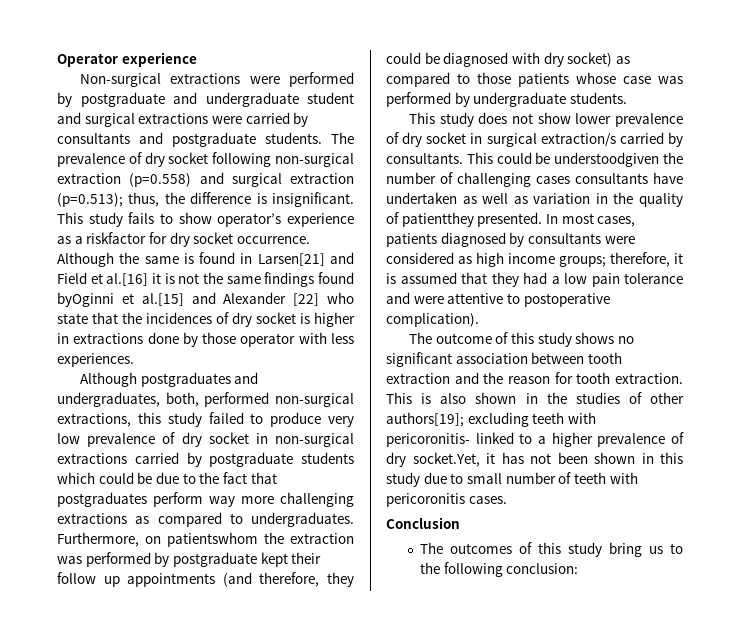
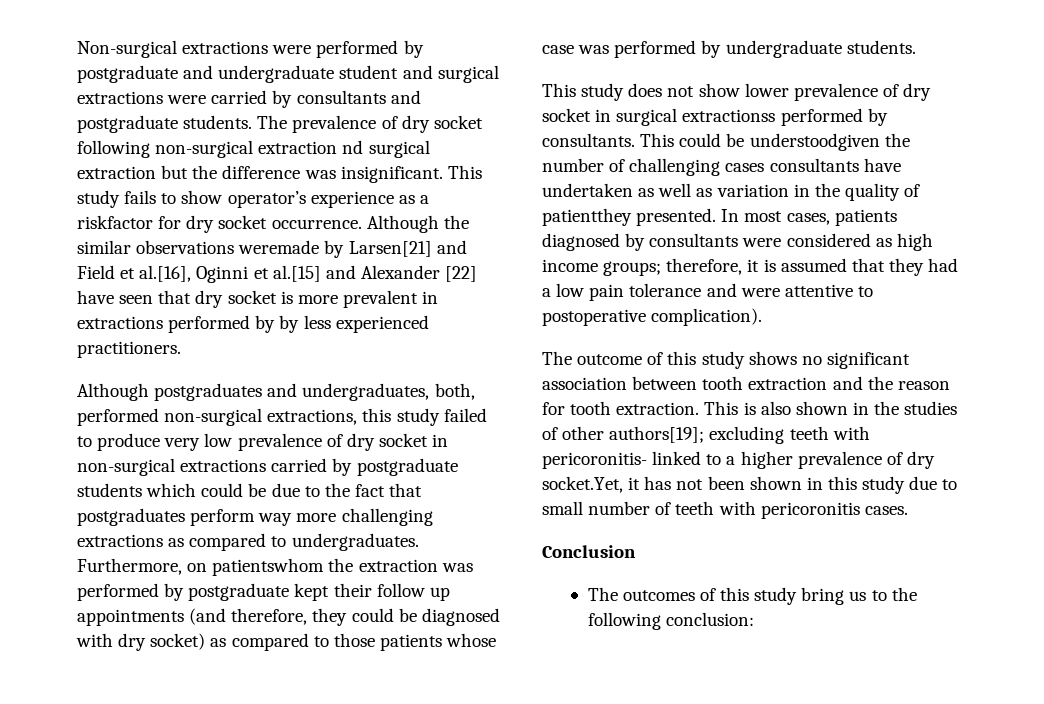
[57,52,197,67] Operator experience // -> (77, 49) none
[129,172,354,187] [57,192,160,207] (p=0.558) and surgical extraction (p=0.513); thus, -> [342,140,430,158] [77,165,189,179] nd surgical extraction but
[256,193,267,204] is -> [304,170,336,179] was
[144,252,354,266] [57,272,354,287] [57,292,114,307] same is found in Larsen[21] and Field et al.[16] it is not the same findings found byOginni -> [77,240,467,258] [77,265,249,283] similar observations weremade by Larsen[21] and Field et al.[16], Oginni
[327,292,354,304] [57,312,355,327] [57,332,354,347] [57,353,134,367] who state that the incidences of dry socket is higher in extractions done by those operator with less experiences. -> [77,290,439,308] [77,315,429,333] [77,341,181,358] have seen that dry socket is more prevalent in extractions performed by by less experienced practitioners.
[540,132,664,147] extraction/s carried -> [682,108,863,126] extractionss performed

